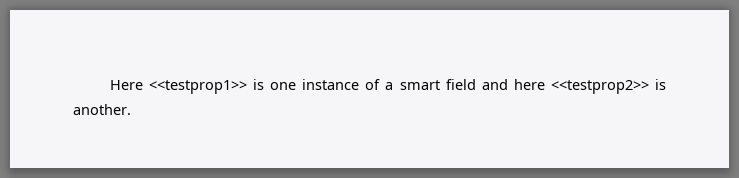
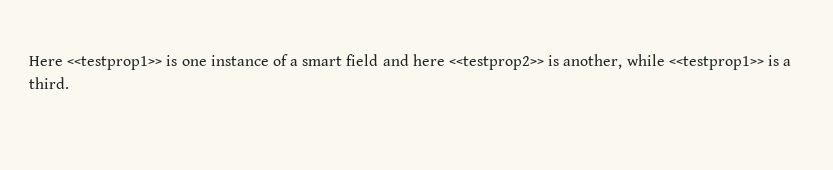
[73,104,131,115] another. -> [563,54,792,70] [29,77,69,89] another, while <<testprop1>> is a third.

